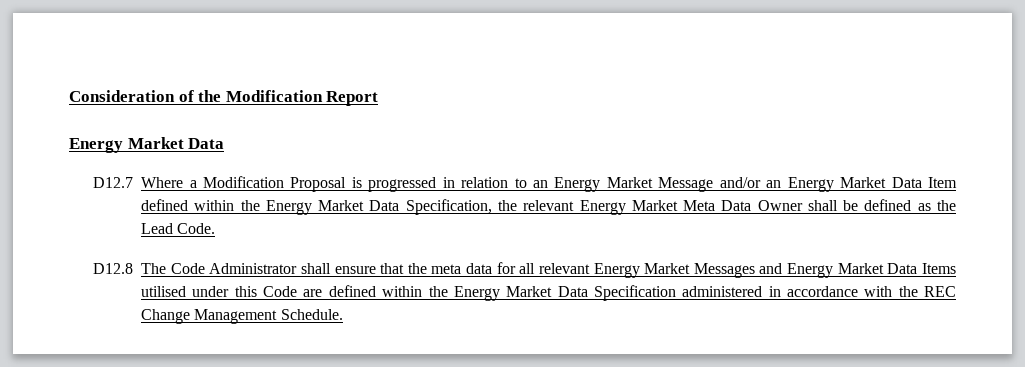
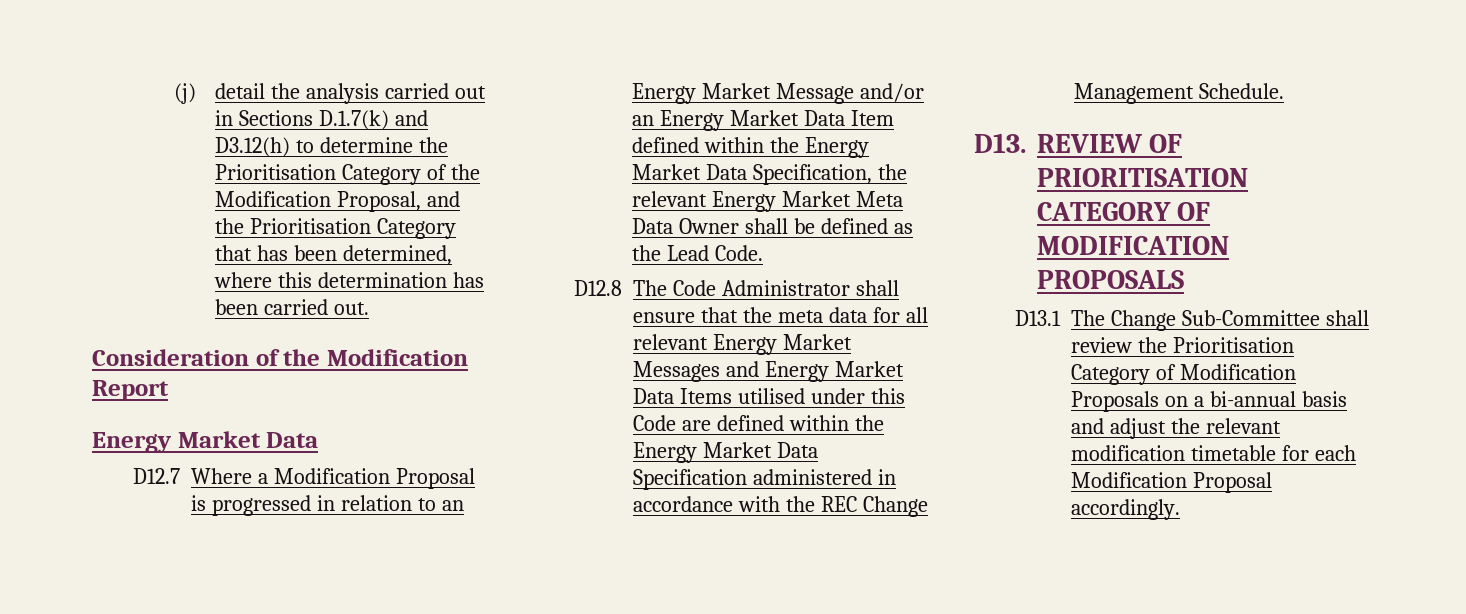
(69, 96) none -> [174,83,487,104] [215,110,429,130] [215,137,449,157] [215,164,481,185] [215,191,461,212] [215,218,457,239] [215,245,453,265] [214,272,485,288] [215,299,370,315] (j) detail the analysis carried out in Sections D.1.7(k) and D3.12(h) to determine the Prioritisation Category of the Modification Proposal, and the Prioritisation Category that has been determined, where this determination has been carried out. //
(343, 314) none -> [974,133,1183,153] [1037,168,1248,187] [1037,202,1211,221] [1037,236,1229,255] [1037,270,1184,289] [1015,310,1369,331] [1071,337,1295,353] [1071,364,1297,385] [1071,391,1347,412] [1071,418,1281,439] [1071,445,1356,461] [1071,472,1273,493] [1071,499,1181,520] // D13. REVIEW OF PRIORITISATION CATEGORY OF MODIFICATION PROPOSALS // D13.1 The Change Sub-Committee shall review the Prioritisation Category of Modification Proposals on a bi-annual basis and adjust the relevant modification timetable for each Modification Proposal accordingly.

